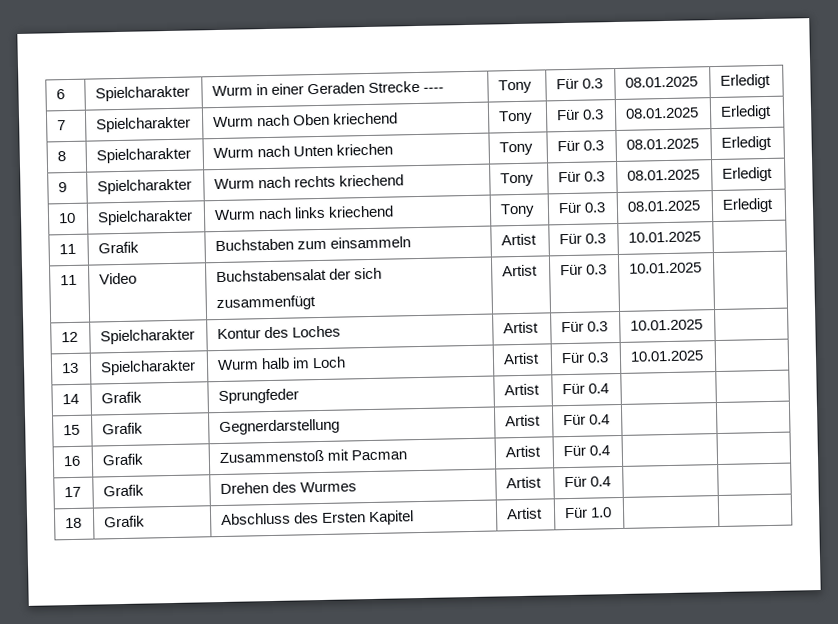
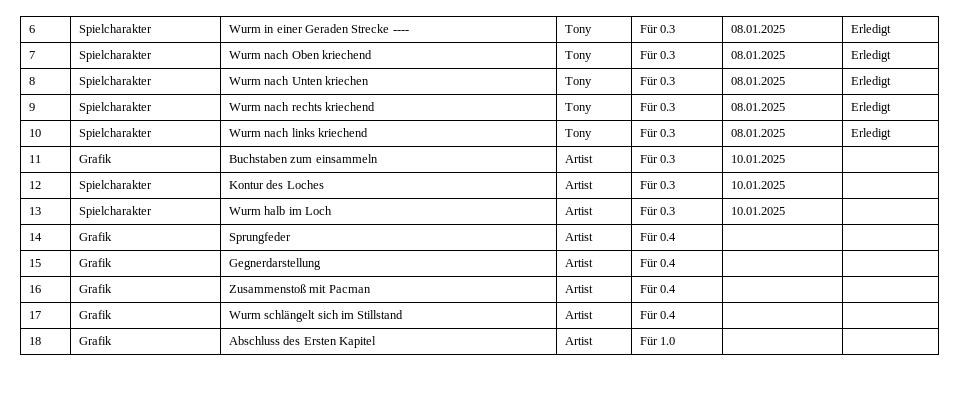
[60,274,78,286] [99,272,138,285] [216,267,383,283] [216,295,317,312] [502,264,539,277] [560,264,608,276] [629,262,703,274] // 11 | Video | Buchstabensalat der sich zusammenfügt | Artist | Für 0.3 | 10.01.2025 | -> (785, 159) none
[220,481,358,495] Drehen des Wurmes -> [228,310,404,322] Wurm schlängelt sich im Stillstand

